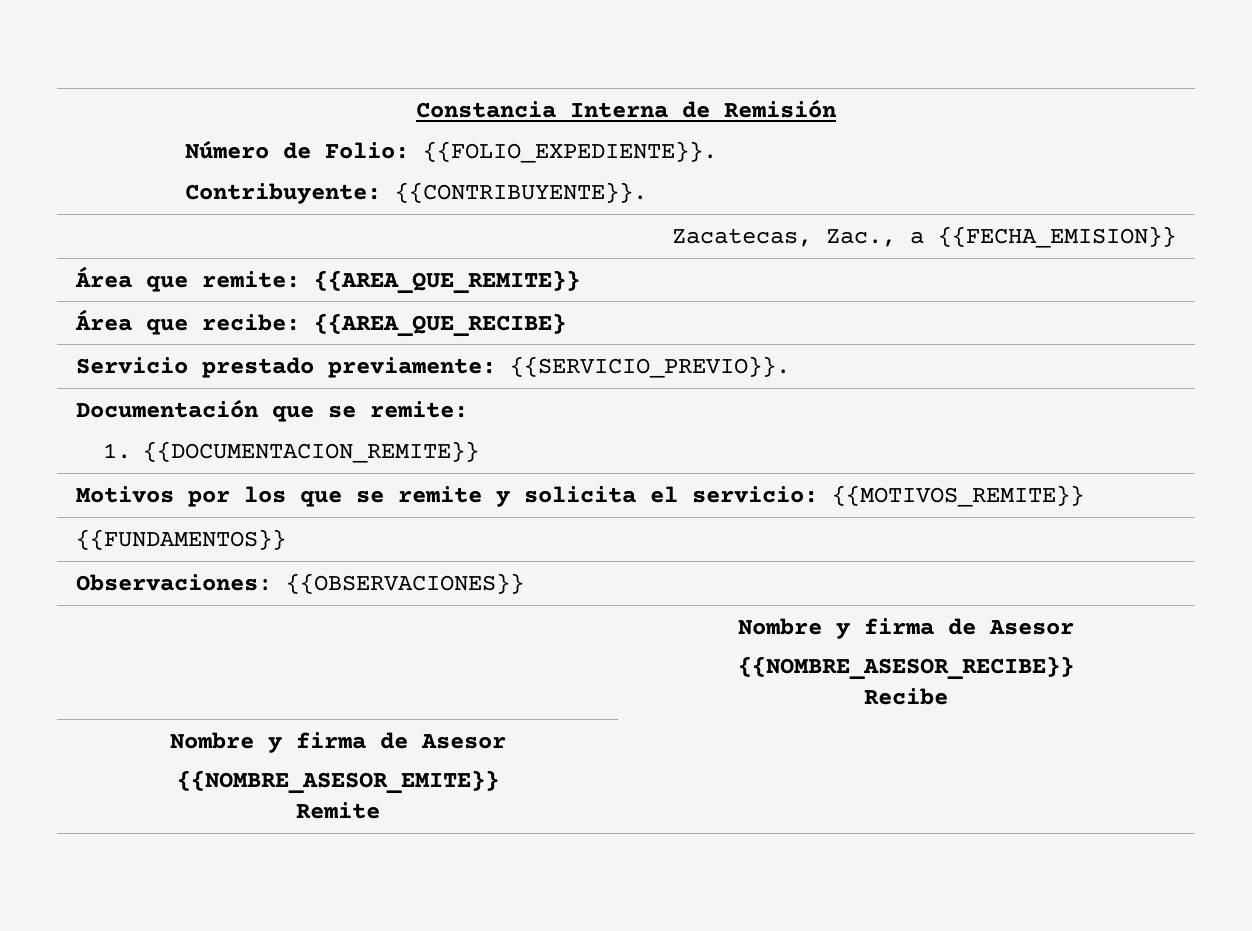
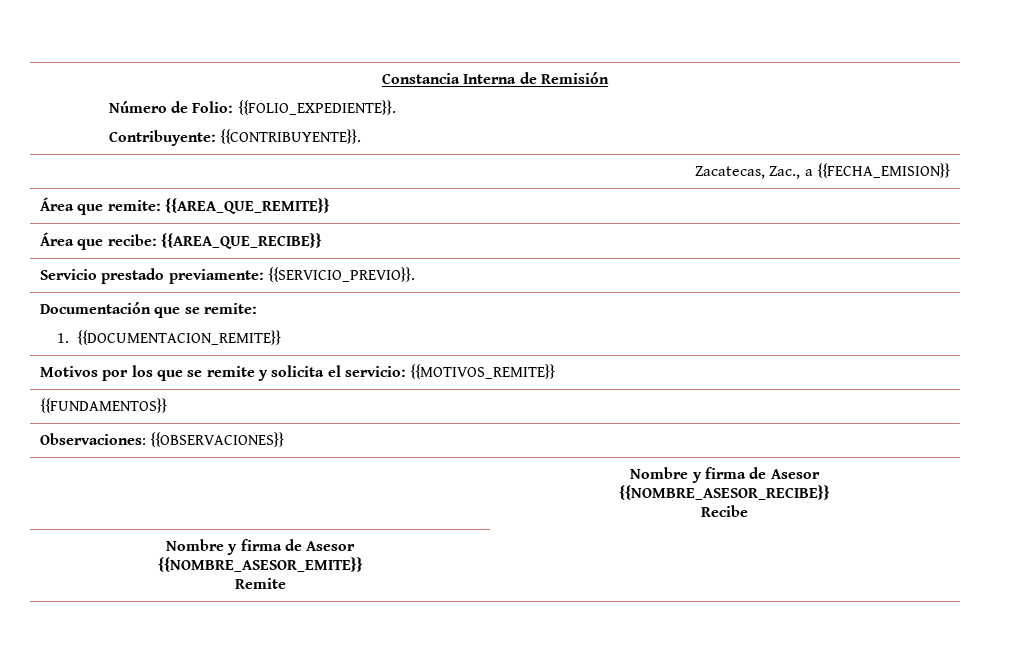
[313,313,566,337] {{AREA_QUE_RECIBE} -> [160,233,322,249] {{AREA_QUE_RECIBE}}

